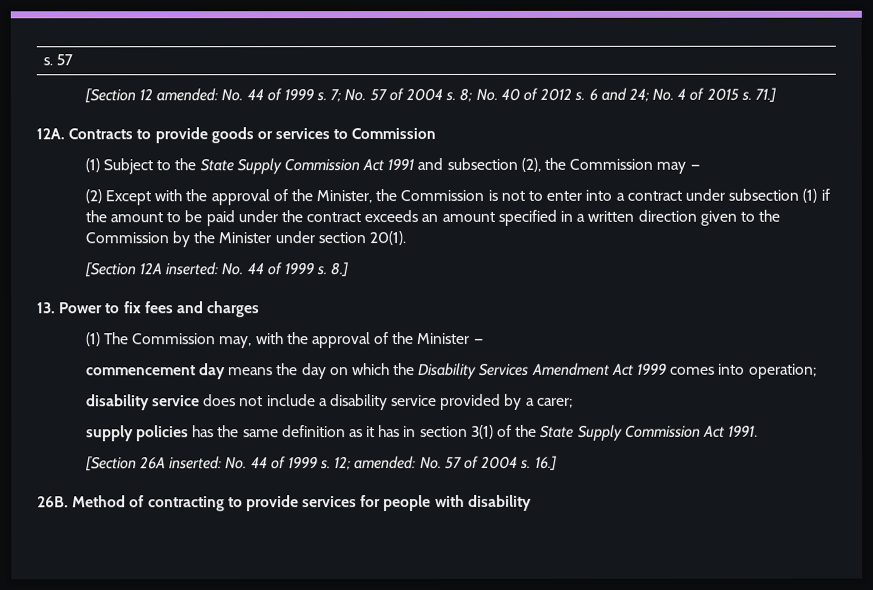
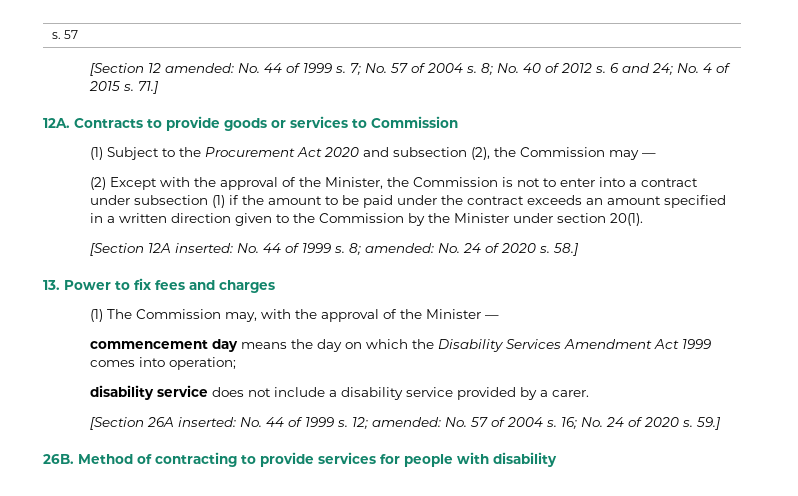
[199,158,415,175] State Supply Commission Act 1991 -> [205,147,360,157] Procurement Act 2020
[330,262,349,278] 8.] -> [349,243,580,256] 8; amended: No. 24 of 2020 s. 58.]
[536,397,573,408] [85,424,759,442] carer; // supply policies has the same definition as it has in section 3(1) of the State Supply Commission Act 1991. -> [552,390,590,397] carer.
[534,455,557,471] 16.] -> [561,417,722,430] 16; No. 24 of 2020 s. 59.]

